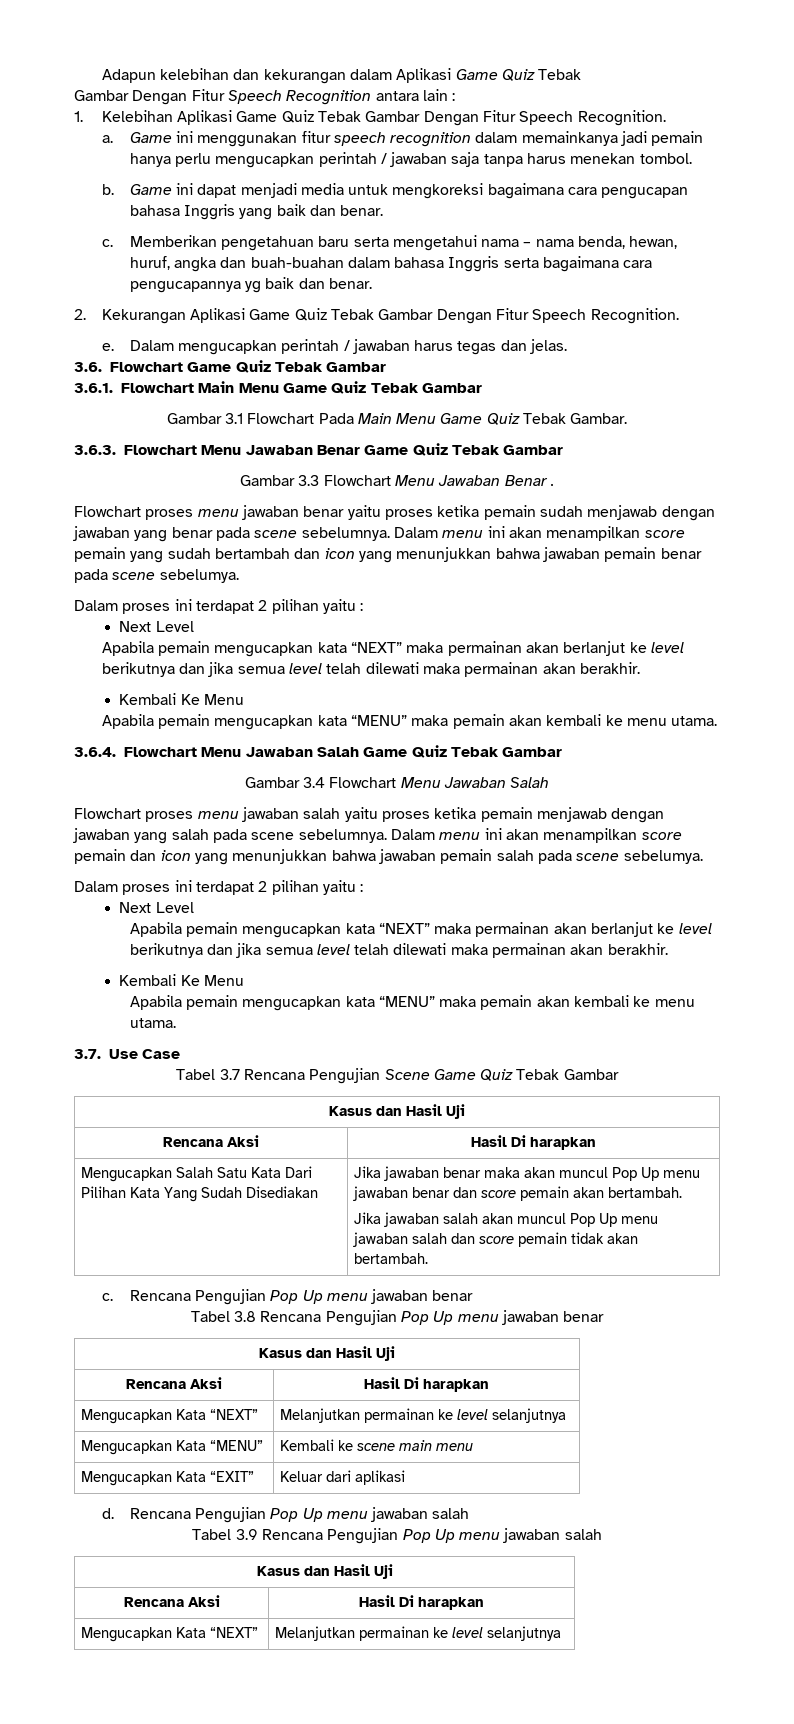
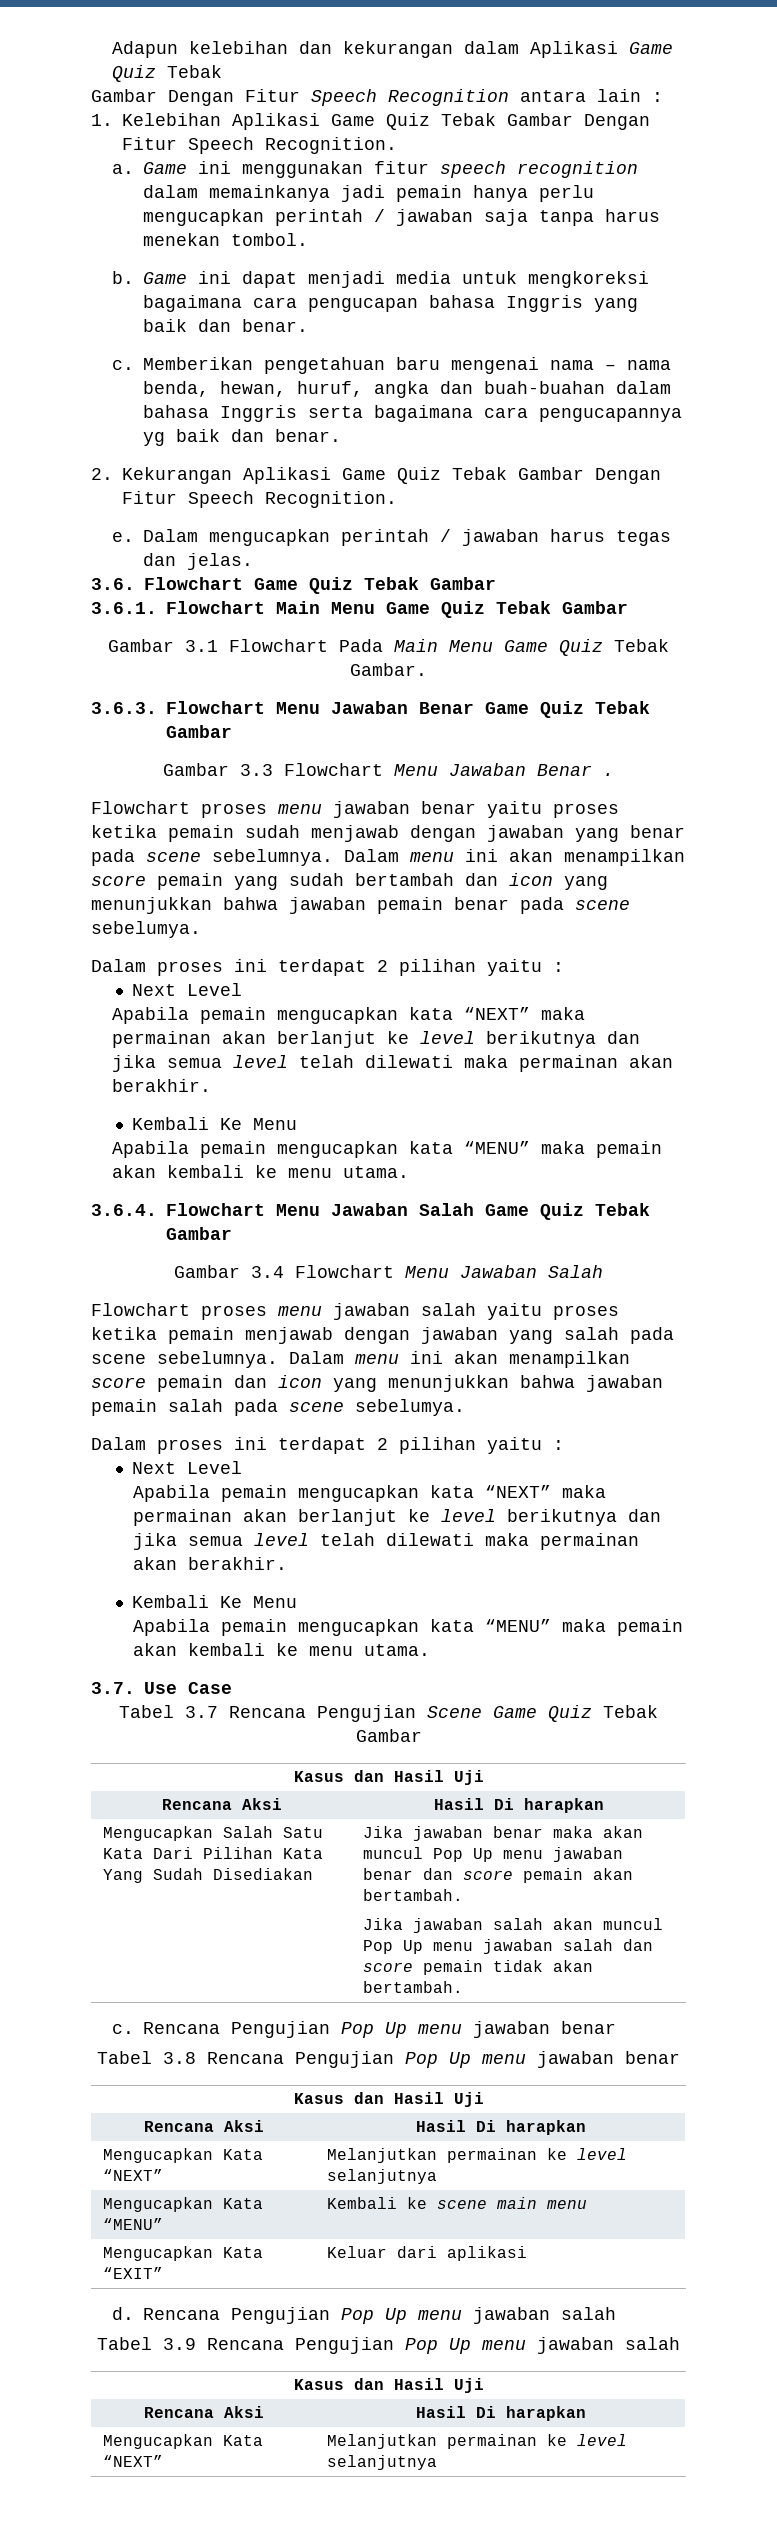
[353,235,477,251] serta mengetahui -> [450,357,539,374] mengenai

